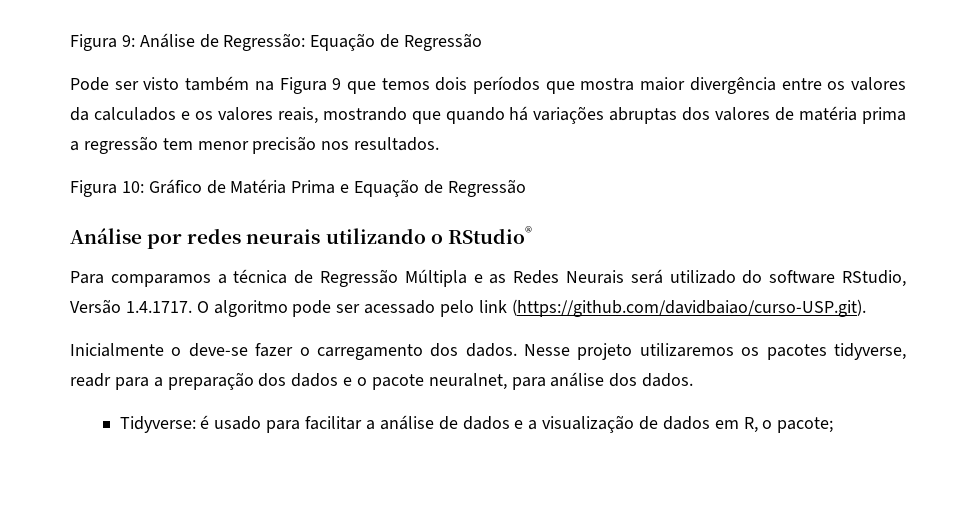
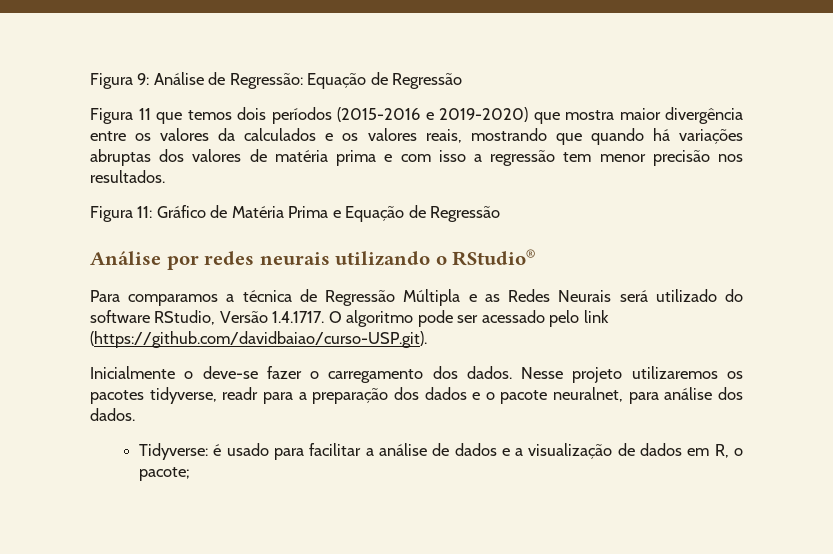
[70,76,342,94] Pode ser visto também na Figura 9 -> [90,108,151,124] Figura 11
(541, 85) none -> [337,107,528,122] (2015-2016 e 2019-2020)
(906, 115) none -> [384,150,466,162] e com isso
[121,181,144,193] 10: -> [137,206,153,218] 11:

